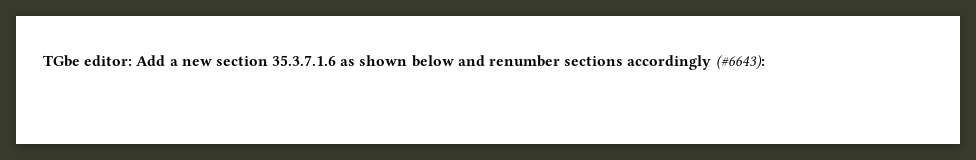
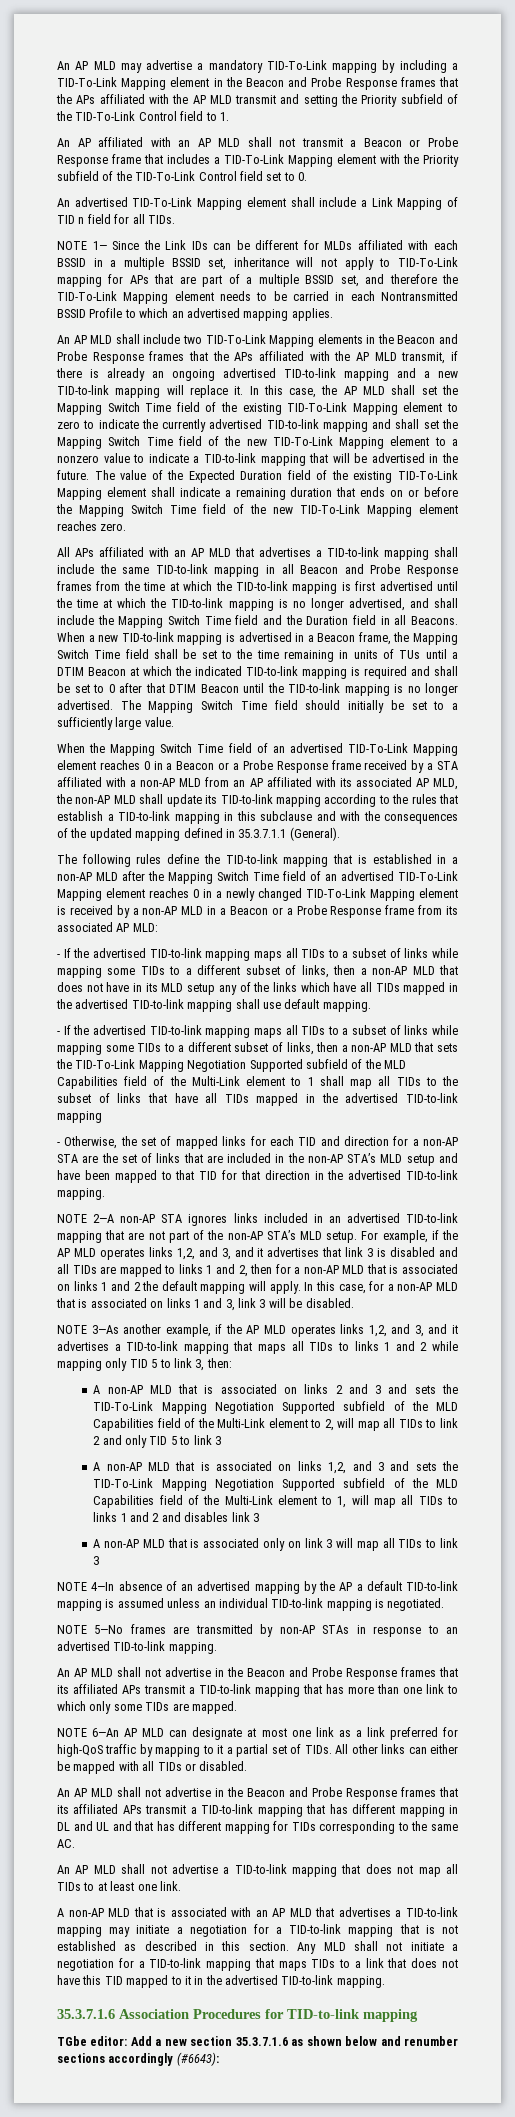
(43, 61) none -> [57,60,458,73] [57,77,458,90] [56,94,459,107] [56,111,229,121] [57,137,459,147] [57,154,459,167] [57,171,307,181] [57,197,458,210] [57,214,175,224] [57,240,459,250] [57,257,458,270] [57,274,458,287] [57,291,458,304] [57,308,333,321] [57,334,458,347] [57,351,459,364] [56,368,458,381] [57,385,459,398] [57,402,458,415] [57,419,458,432] [57,436,458,449] [57,453,458,466] [57,470,458,483] [57,487,459,500] [56,504,458,517] [57,521,127,531] [57,547,458,560] [57,564,459,577] [57,581,459,594] [56,598,458,611] [57,615,458,628] [57,632,458,645] [57,649,458,662] [57,666,458,679] [57,683,458,696] [57,700,459,713] [57,717,174,730] [57,743,458,756] [57,760,458,773] [57,777,459,790] [56,794,459,807] [57,811,458,824] [57,827,340,841] [57,854,459,867] [57,871,458,884] [57,888,458,901] [57,905,459,918] [57,922,158,932] [57,948,459,961] [57,965,458,978] [57,982,458,995] [56,999,371,1012] [57,1025,459,1038] [57,1042,458,1055] [56,1059,406,1072] [57,1076,458,1089] [57,1093,458,1106] [57,1111,102,1123] [57,1136,458,1149] [57,1153,458,1166] [57,1170,458,1183] [57,1188,105,1200] [57,1213,459,1226] [57,1230,459,1243] [57,1247,459,1260] [57,1264,458,1277] [57,1281,458,1294] [56,1298,354,1311] [57,1324,458,1337] [57,1341,459,1354] [57,1358,232,1371] [93,1384,459,1394] [93,1401,458,1414] [93,1418,459,1431] [93,1435,221,1448] [93,1461,458,1474] [93,1478,458,1491] [93,1495,459,1508] [93,1512,259,1522] [93,1538,458,1551] [93,1556,100,1565] [57,1581,458,1594] [57,1598,445,1611] [57,1624,458,1637] [57,1641,217,1654] [57,1667,458,1680] [57,1684,458,1697] [57,1701,237,1714] [57,1727,458,1740] [57,1744,458,1757] [57,1761,248,1774] [57,1787,458,1800] [57,1804,458,1817] [57,1821,459,1834] [57,1839,75,1848] [57,1864,458,1877] [57,1881,181,1891] [57,1907,459,1917] [57,1924,459,1937] [57,1941,459,1954] [57,1958,459,1971] [57,1975,385,1988] [57,2009,418,2022] An AP MLD may advertise a mandatory TID-To-Link mapping by including a TID-To-Link Mapping element in the Beacon and Probe Response frames that the APs affiliated with the AP MLD transmit and setting the Priority subfield of the TID-To-Link Control field to 1. // An AP affiliated with an AP MLD shall not transmit a Beacon or Probe Response frame that includes a TID-To-Link Mapping element with the Priority subfield of the TID-To-Link Control field set to 0. // An advertised TID-To-Link Mapping element shall include a Link Mapping of TID n field for all TIDs. // NOTE 1— Since the Link IDs can be different for MLDs affiliated with each BSSID in a multiple BSSID set, inheritance will not apply to TID-To-Link mapping for APs that are part of a multiple BSSID set, and therefore the TID-To-Link Mapping element needs to be carried in each Nontransmitted BSSID Profile to which an advertised mapping applies. // An AP MLD shall include two TID-To-Link Mapping elements in the Beacon and Probe Response frames that the APs affiliated with the AP MLD transmit, if there is already an ongoing advertised TID-to-link mapping and a new TID-to-link mapping will replace it. In this case, the AP MLD shall set the Mapping Switch Time field of the existing TID-To-Link Mapping element to zero to indicate the currently advertised TID-to-link mapping and shall set the Mapping Switch Time field of the new TID-To-Link Mapping element to a nonzero value to indicate a TID-to-link mapping that will be advertised in the future. The value of the Expected Duration field of the existing TID-To-Link Mapping element shall indicate a remaining duration that ends on or before the Mapping Switch Time field of the new TID-To-Link Mapping element reaches zero. // All APs affiliated with an AP MLD that advertises a TID-to-link mapping shall include the same TID-to-link mapping in all Beacon and Probe Response frames from the time at which the TID-to-link mapping is first advertised until the time at which the TID-to-link mapping is no longer advertised, and shall include the Mapping Switch Time field and the Duration field in all Beacons. When a new TID-to-link mapping is advertised in a Beacon frame, the Mapping Switch Time field shall be set to the time remaining in units of TUs until a DTIM Beacon at which the indicated TID-to-link mapping is required and shall be set to 0 after that DTIM Beacon until the TID-to-link mapping is no longer advertised. The Mapping Switch Time field should initially be set to a sufficiently large value. // When the Mapping Switch Time field of an advertised TID-To-Link Mapping element reaches 0 in a Beacon or a Probe Response frame received by a STA affiliated with a non-AP MLD from an AP affiliated with its associated AP MLD, the non-AP MLD shall update its TID-to-link mapping according to the rules that establish a TID-to-link mapping in this subclause and with the consequences of the updated mapping defined in 35.3.7.1.1 (General). // The following rules define the TID-to-link mapping that is established in a non-AP MLD after the Mapping Switch Time field of an advertised TID-To-Link Mapping element reaches 0 in a newly changed TID-To-Link Mapping element is received by a non-AP MLD in a Beacon or a Probe Response frame from its associated AP MLD: // - If the advertised TID-to-link mapping maps all TIDs to a subset of links while mapping some TIDs to a different subset of links, then a non-AP MLD that does not have in its MLD setup any of the links which have all TIDs mapped in the advertised TID-to-link mapping shall use default mapping. // - If the advertised TID-to-link mapping maps all TIDs to a subset of links while mapping some TIDs to a different subset of links, then a non-AP MLD that sets the TID-To-Link Mapping Negotiation Supported subfield of the MLD Capabilities field of the Multi-Link element to 1 shall map all TIDs to the subset of links that have all TIDs mapped in the advertised TID-to-link mapping // - Otherwise, the set of mapped links for each TID and direction for a non-AP STA are the set of links that are included in the non-AP STA’s MLD setup and have been mapped to that TID for that direction in the advertised TID-to-link mapping. // NOTE 2—A non-AP STA ignores links included in an advertised TID-to-link mapping that are not part of the non-AP STA’s MLD setup. For example, if the AP MLD operates links 1,2, and 3, and it advertises that link 3 is disabled and all TIDs are mapped to links 1 and 2, then for a non-AP MLD that is associated on links 1 and 2 the default mapping will apply. In this case, for a non-AP MLD that is associated on links 1 and 3, link 3 will be disabled. // NOTE 3—As another example, if the AP MLD operates links 1,2, and 3, and it advertises a TID-to-link mapping that maps all TIDs to links 1 and 2 while mapping only TID 5 to link 3, then: // A non-AP MLD that is associated on links 2 and 3 and sets the TID-To-Link Mapping Negotiation Supported subfield of the MLD Capabilities field of the Multi-Link element to 2, will map all TIDs to link 2 and only TID 5 to link 3 // A non-AP MLD that is associated on links 1,2, and 3 and sets the TID-To-Link Mapping Negotiation Supported subfield of the MLD Capabilities field of the Multi-Link element to 1, will map all TIDs to links 1 and 2 and disables link 3 // A non-AP MLD that is associated only on link 3 will map all TIDs to link 3 // NOTE 4—In absence of an advertised mapping by the AP a default TID-to-link mapping is assumed unless an individual TID-to-link mapping is negotiated. // NOTE 5—No frames are transmitted by non-AP STAs in response to an advertised TID-to-link mapping. // An AP MLD shall not advertise in the Beacon and Probe Response frames that its affiliated APs transmit a TID-to-link mapping that has more than one link to which only some TIDs are mapped. // NOTE 6—An AP MLD can designate at most one link as a link preferred for high-QoS traffic by mapping to it a partial set of TIDs. All other links can either be mapped with all TIDs or disabled. // An AP MLD shall not advertise in the Beacon and Probe Response frames that its affiliated APs transmit a TID-to-link mapping that has different mapping in DL and UL and that has different mapping for TIDs corresponding to the same AC. // An AP MLD shall not advertise a TID-to-link mapping that does not map all TIDs to at least one link. // A non-AP MLD that is associated with an AP MLD that advertises a TID-to-link mapping may initiate a negotiation for a TID-to-link mapping that is not established as described in this section. Any MLD shall not initiate a negotiation for a TID-to-link mapping that maps TIDs to a link that does not have this TID mapped to it in the advertised TID-to-link mapping. // 35.3.7.1.6 Association Procedures for TID-to-link mapping //

